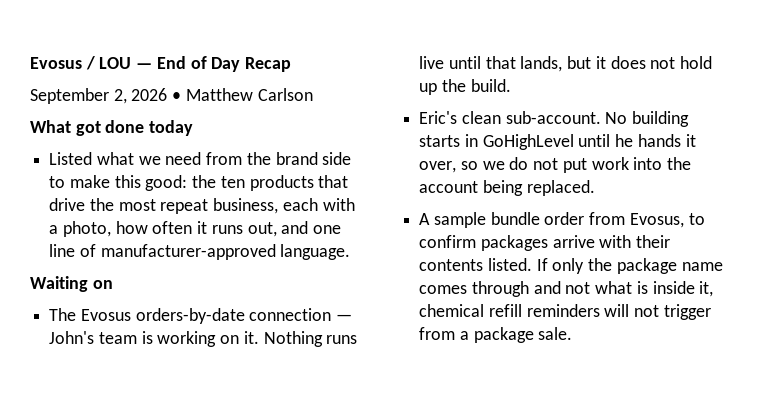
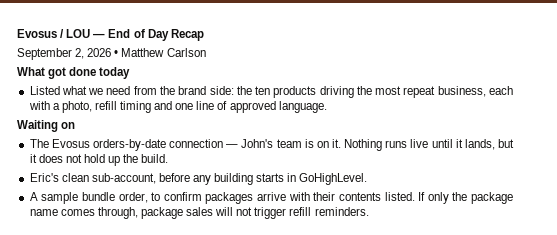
[322,152,352,165] [49,175,188,191] side to make this good: -> [209,86,234,95] side:
[318,175,349,188] [49,198,86,211] that drive -> [319,86,354,98] driving
[115,221,277,237] how often it runs out, -> [94,101,152,113] refill timing
[100,244,276,260] manufacturer-approved -> [229,101,276,113] approved
[157,331,217,347] working -> (314, 143) none
[485,56,516,69] that -> [455,139,463,148] it
[505,111,690,127] [419,134,696,150] [419,157,692,173] [419,180,595,196] sub-account. No building starts in GoHighLevel until he hands it over, so we do not put work into the account being replaced. -> [91,173,368,185] sub-account, before any building starts in GoHighLevel.
[544,212,684,228] order from Evosus, -> [118,192,148,203] order,
[471,281,714,297] [419,304,711,320] [419,327,573,343] through and not what is inside it, chemical refill reminders will not trigger from a package sale. -> [97,207,369,219] through, package sales will not trigger refill reminders.

